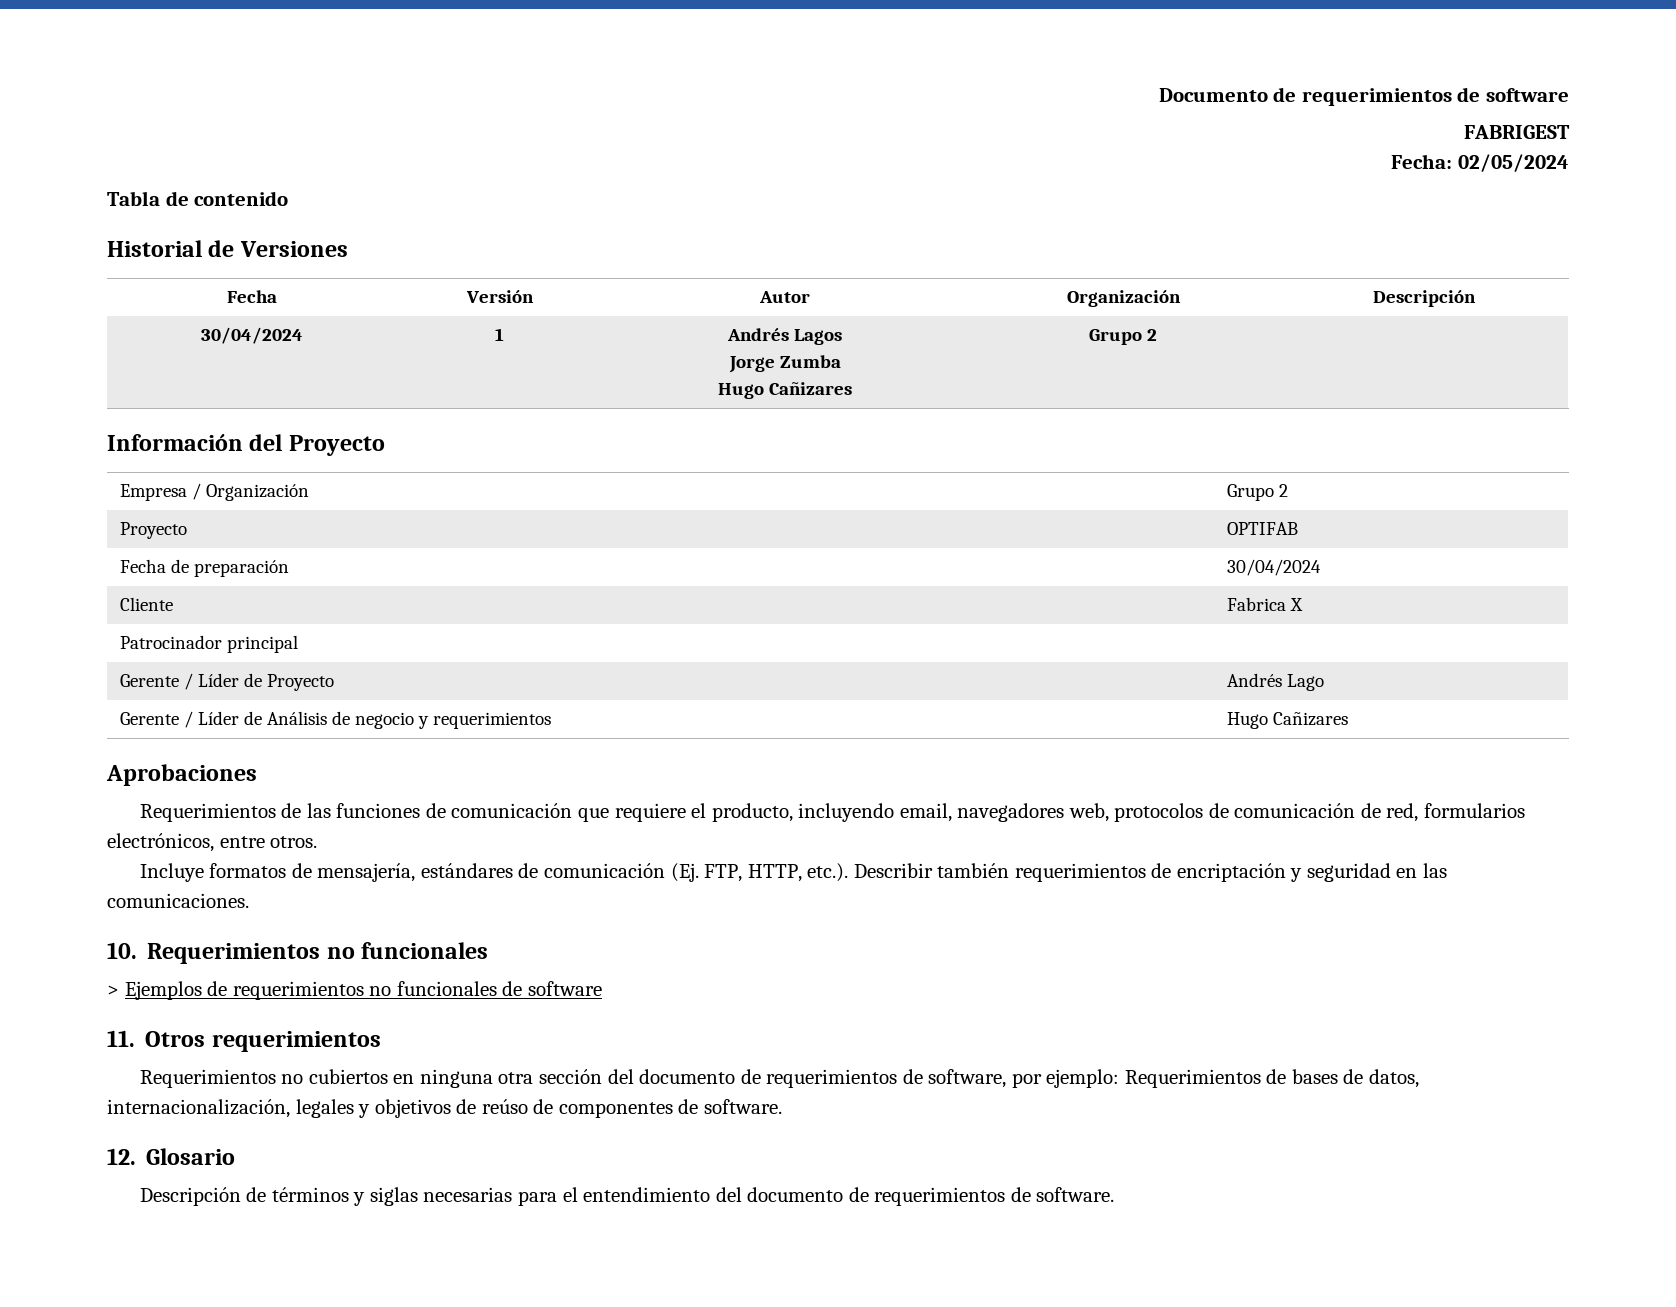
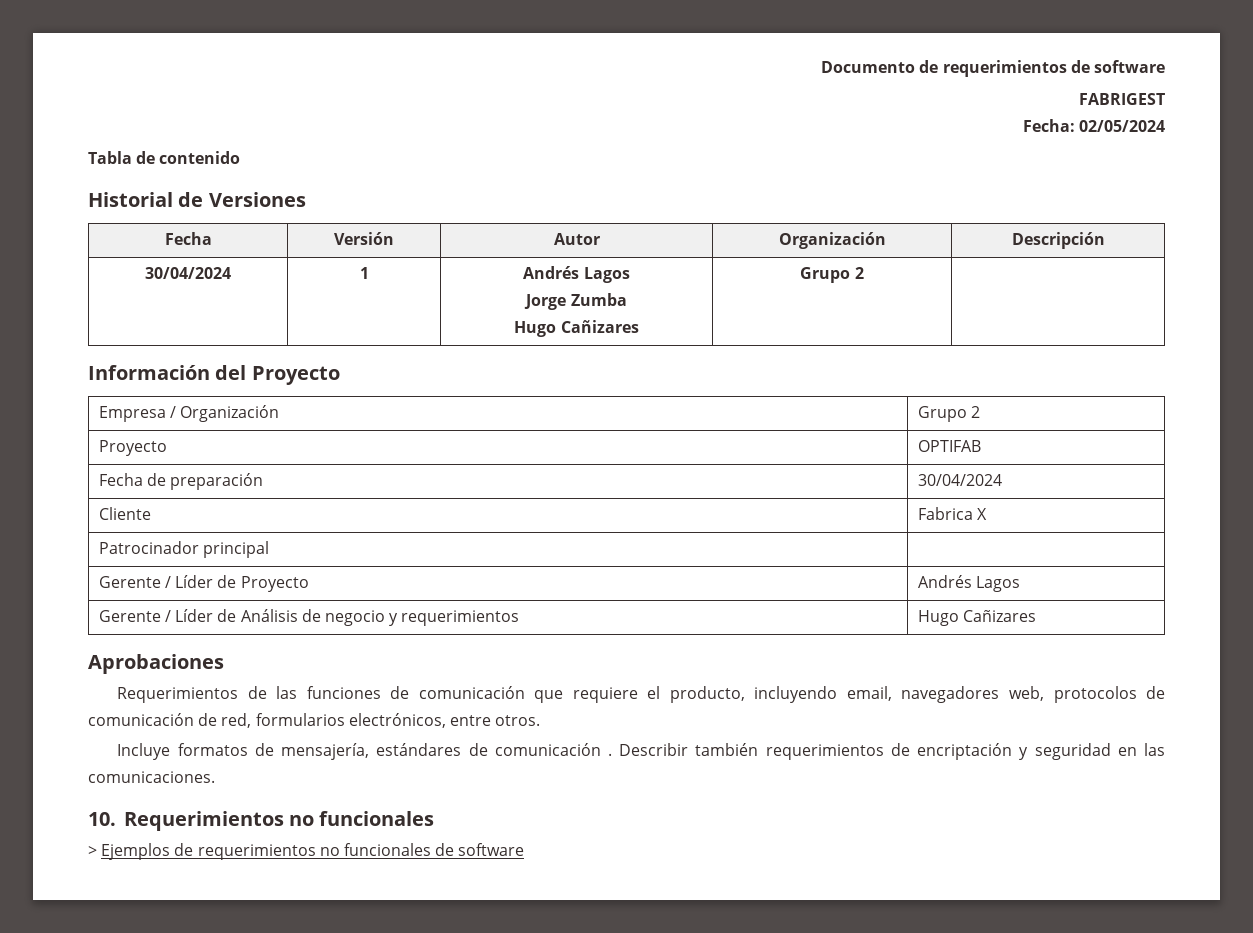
[1287,674,1325,691] Lago -> [976,576,1021,592] Lagos
[670,863,849,882] (Ej. FTP, HTTP, etc.). -> [608,753,613,756] .
[107,1030,381,1052] [139,1069,1419,1088] [107,1099,782,1118] [107,1148,236,1165] [139,1187,1115,1206] // 11. Otros requerimientos // Requerimientos no cubiertos en ninguna otra sección del documento de requerimientos de software, por ejemplo: Requerimientos de bases de datos, internacionalización, legales y objetivos de reúso de componentes de software. // 12. Glosario // Descripción de términos y siglas necesarias para el entendimiento del documento de requerimientos de software. -> (525, 849) none

